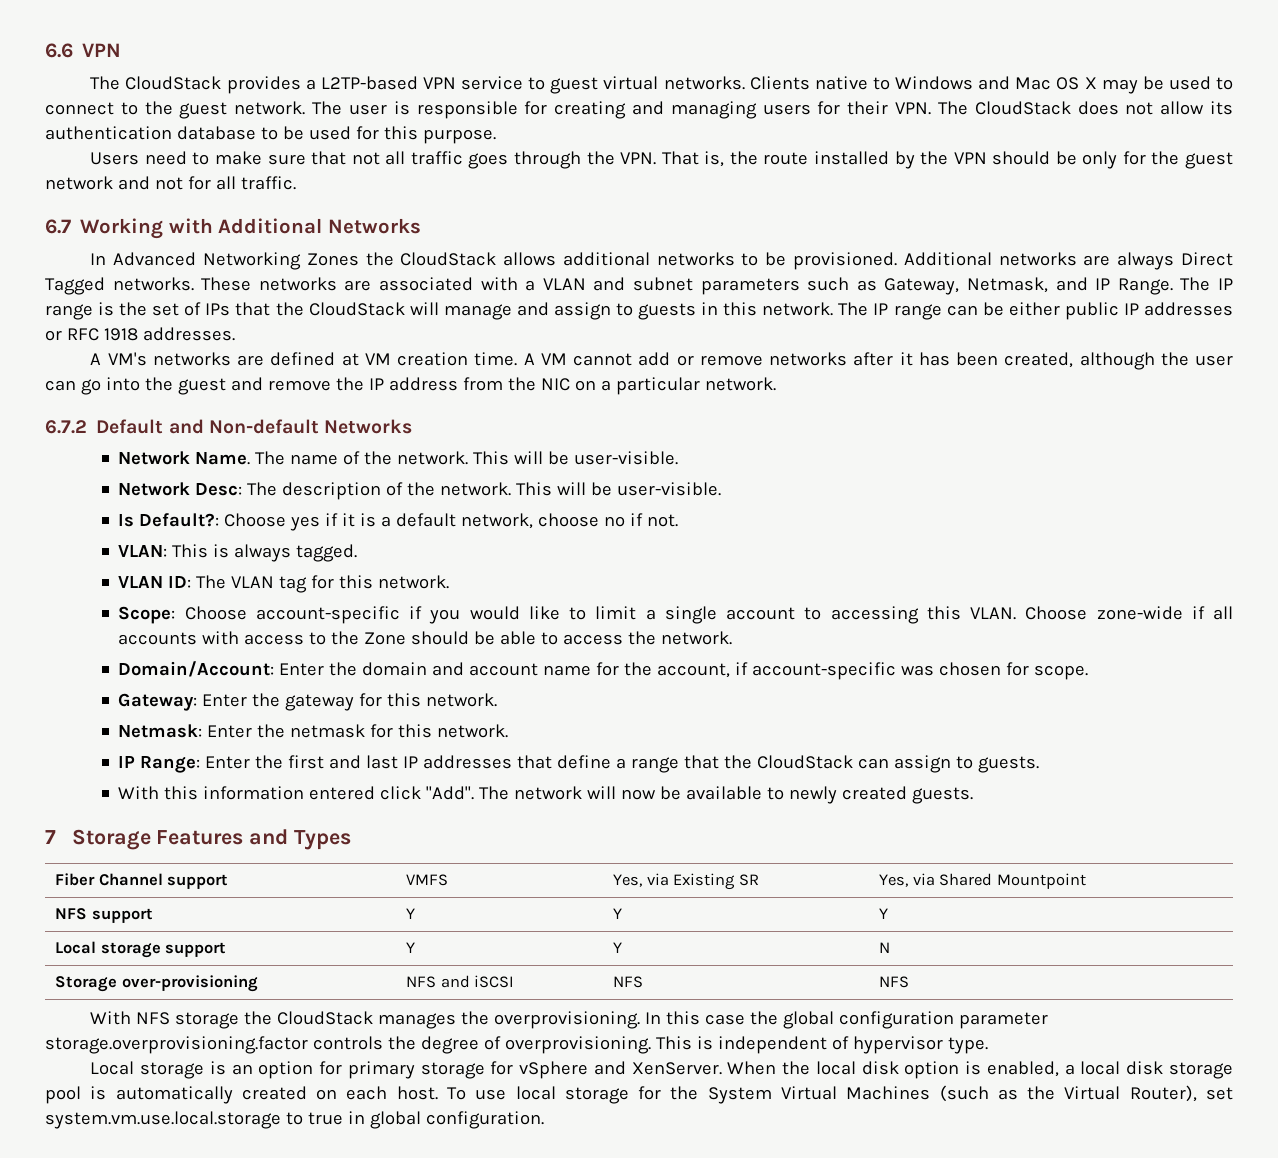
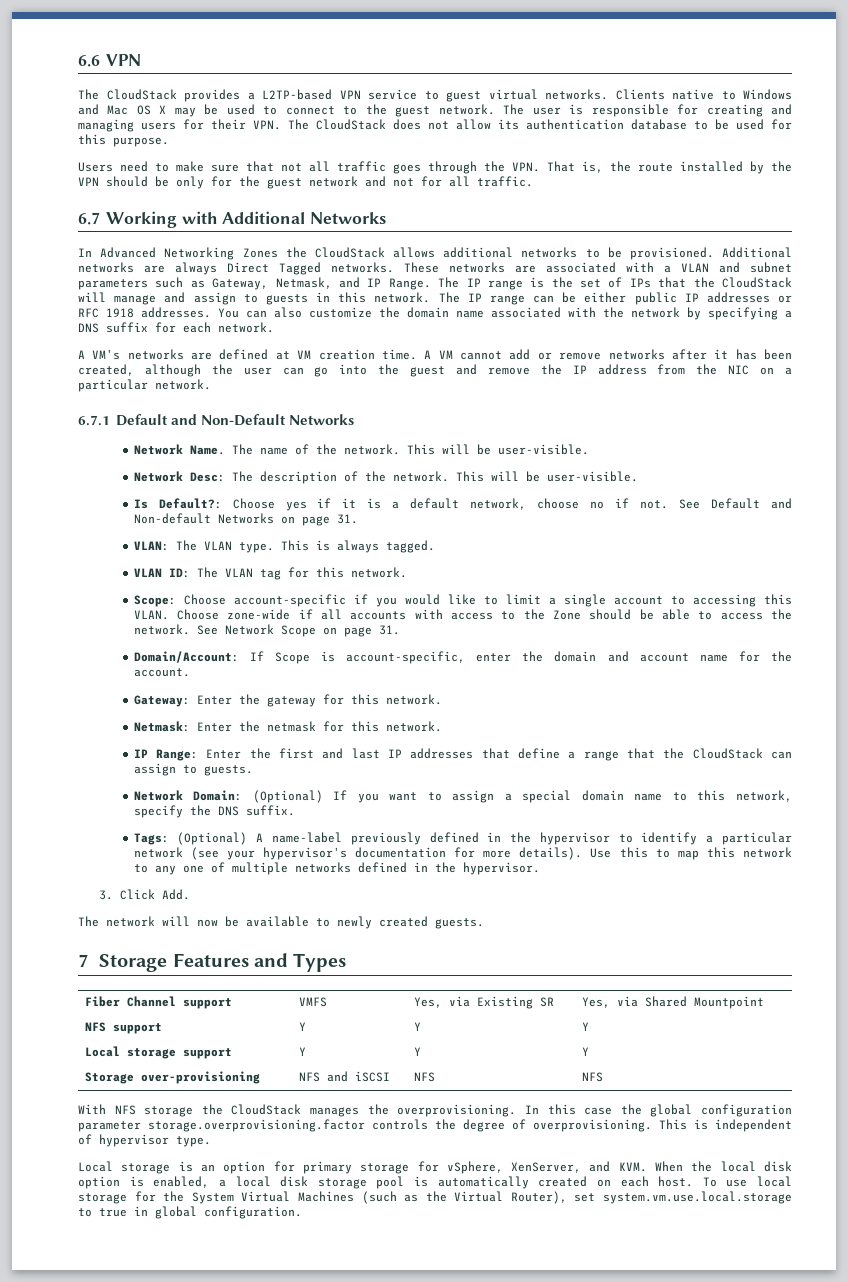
(235, 334) none -> [218,307,792,320] [78,322,274,333] You can also customize the domain name associated with the network by specifying a DNS suffix for each network.
[45,419,319,434] 6.7.2 Default and Non-default -> [78,414,287,426] 6.7.1 Default and Non-Default
[118,545,168,557] // VLAN: -> [679,498,792,509] [133,513,358,526] [133,540,274,553] See Default and Non-default Networks on page 31. // VLAN: The VLAN type.
[118,661,325,677] // Domain/Account: Enter -> [196,624,400,637] [133,651,512,664] See Network Scope on page 31. // Domain/Account: If Scope is account-specific, enter
[657,662,1089,680] account, if account-specific was chosen for scope. -> [133,668,190,677] account.
[118,786,475,800] With this information entered click "Add". -> [133,790,792,803] [133,805,295,818] [133,832,792,845] [133,847,792,860] [133,862,540,875] [99,889,191,900] Network Domain: (Optional) If you want to assign a special domain name to this network, specify the DNS suffix. // Tags: (Optional) A name-label previously defined in the hypervisor to identify a particular network (see your hypervisor's documentation for more details). Use this to map this network to any one of multiple networks defined in the hypervisor. // 3. Click Add. //
[879,942,891,953] N -> [582,1047,590,1056] Y
[519,1061,722,1079] vSphere and XenServer. -> [446,1161,647,1174] vSphere, XenServer, and KVM.

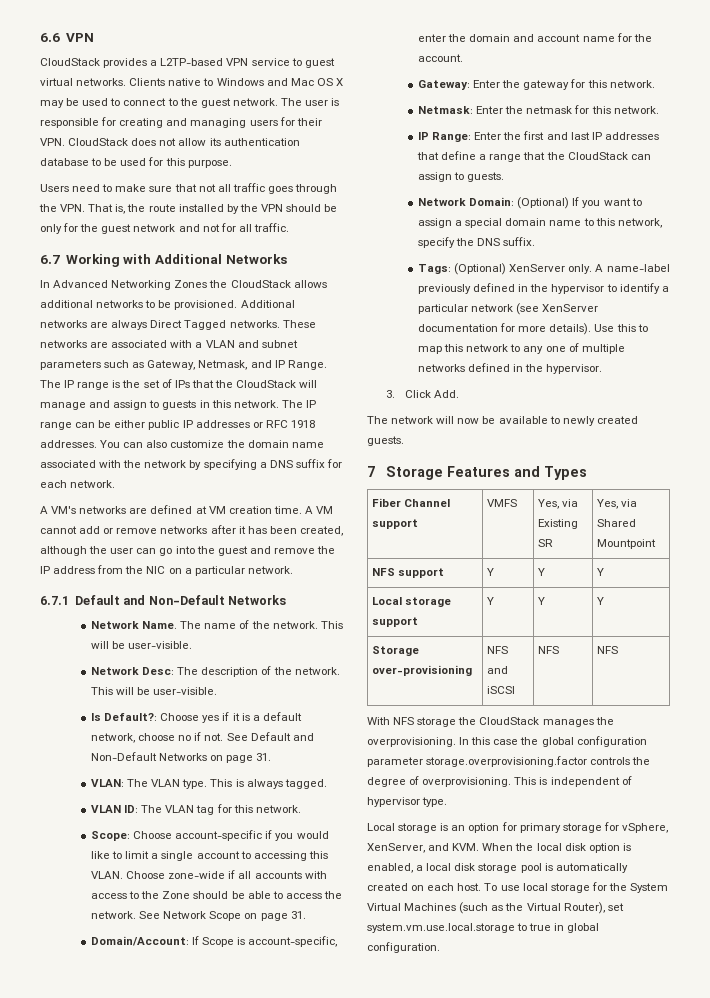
[78,89,99,100] The -> (94, 37) none
[288,119,309,130] The -> (65, 142) none
[133,513,211,524] Non-default -> [90,752,157,761] Non-Default
(248, 838) none -> [509,264,593,274] XenServer only.
[226,847,347,860] your hypervisor's -> [542,304,599,312] XenServer

